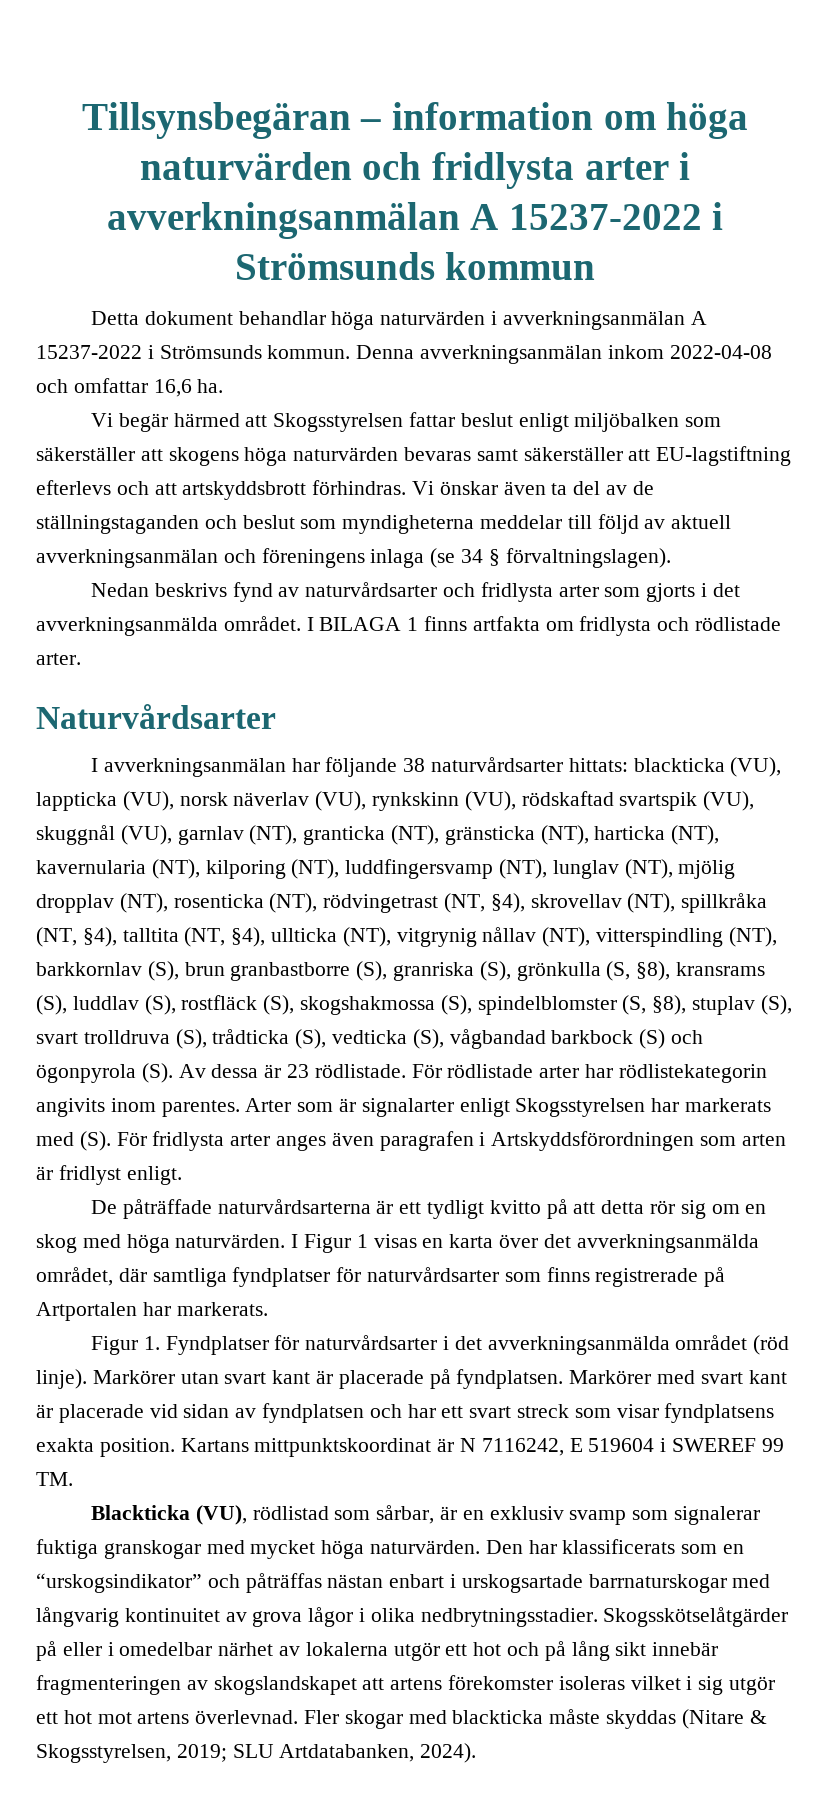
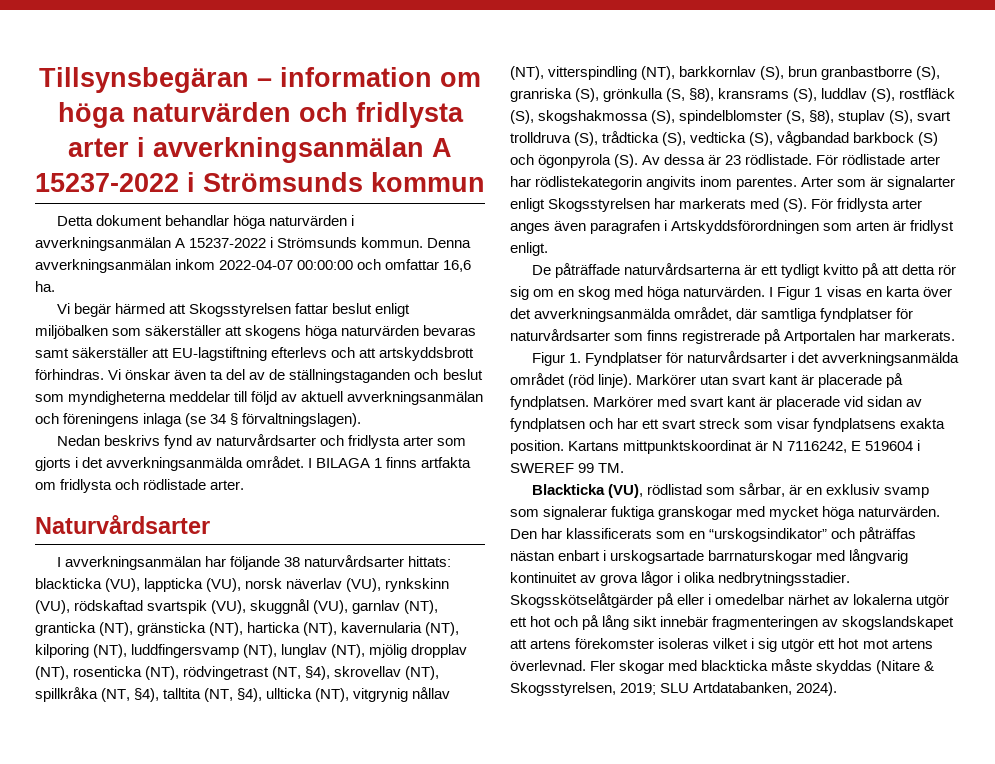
[669,345,772,359] 2022-04-08 -> [219,260,354,270] 2022-04-07 00:00:00

